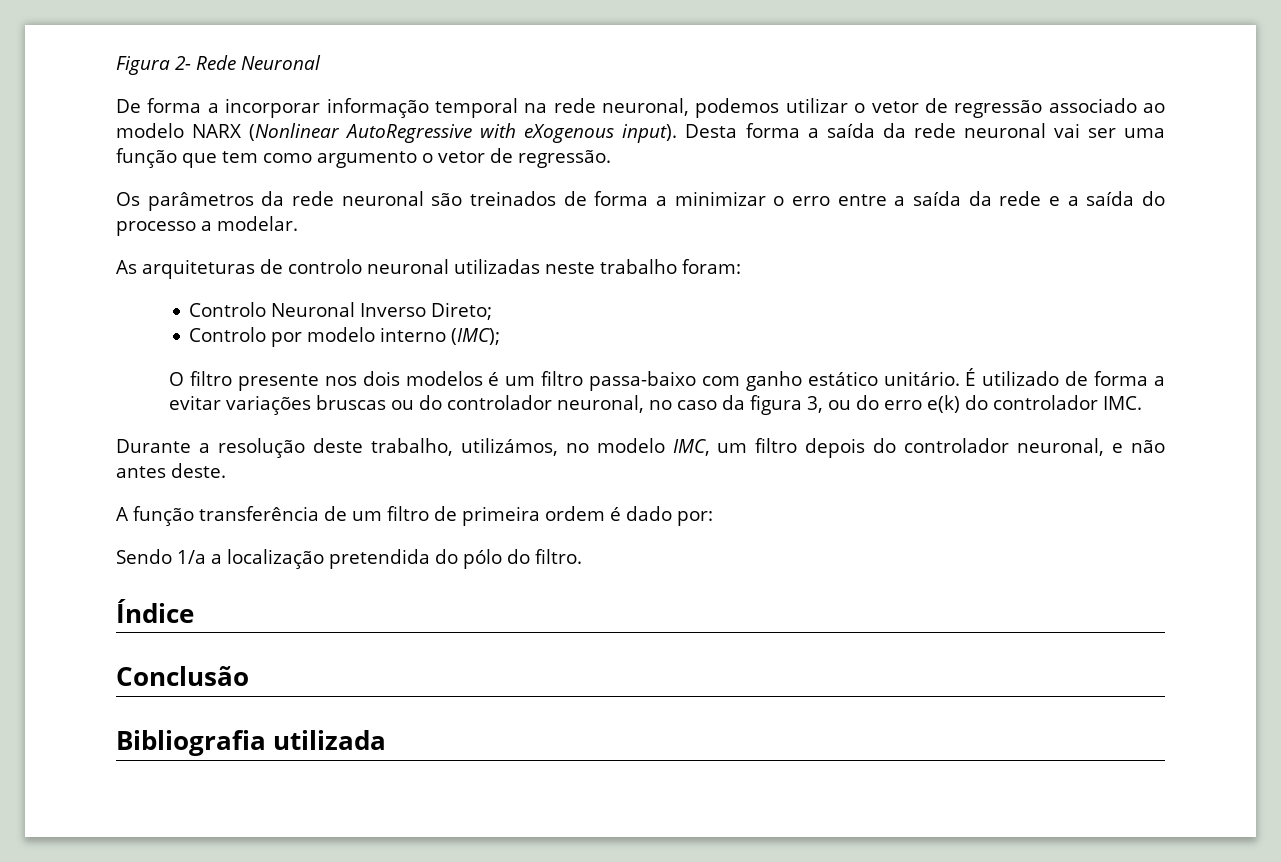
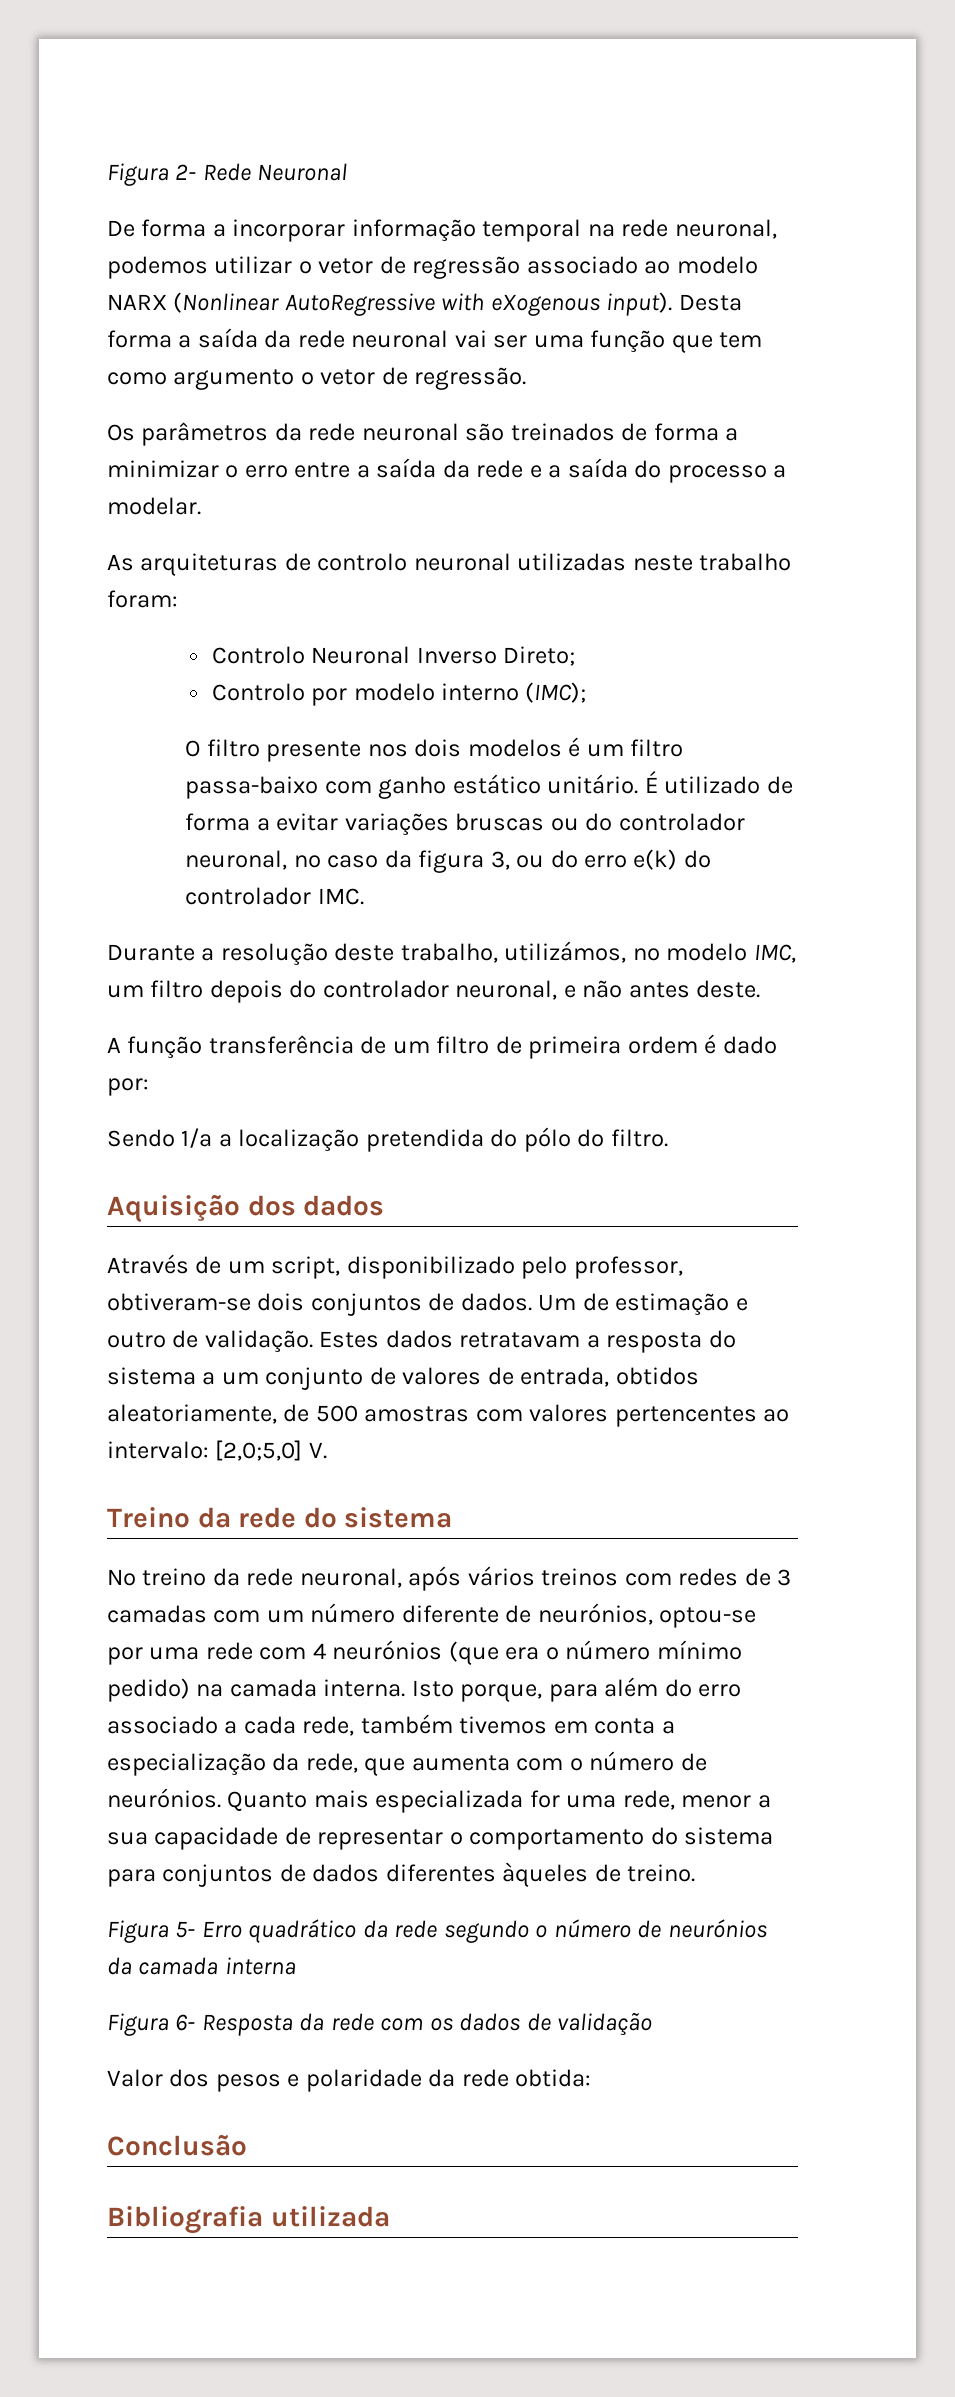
[116,599,194,623] Índice -> [107,1194,385,1223] [107,1254,683,1279] [107,1293,748,1316] [107,1330,736,1353] [107,1367,699,1390] [107,1404,790,1427] [107,1440,327,1461] [107,1507,453,1528] [107,1566,792,1591] [107,1603,757,1628] [107,1640,742,1665] [107,1677,742,1702] [107,1714,675,1736] [107,1751,707,1776] [107,1788,771,1813] [107,1827,774,1850] [107,1862,696,1887] [107,1919,767,1943] [107,1957,296,1975] [107,2012,653,2036] [107,2069,592,2092] Aquisição dos dados // Através de um script, disponibilizado pelo professor, obtiveram-se dois conjuntos de dados. Um de estimação e outro de validação. Estes dados retratavam a resposta do sistema a um conjunto de valores de entrada, obtidos aleatoriamente, de 500 amostras com valores pertencentes ao intervalo: [2,0;5,0] V. // Treino da rede do sistema // No treino da rede neuronal, após vários treinos com redes de 3 camadas com um número diferente de neurónios, optou-se por uma rede com 4 neurónios (que era o número mínimo pedido) na camada interna. Isto porque, para além do erro associado a cada rede, também tivemos em conta a especialização da rede, que aumenta com o número de neurónios. Quanto mais especializada for uma rede, menor a sua capacidade de representar o comportamento do sistema para conjuntos de dados diferentes àqueles de treino. // Figura 5- Erro quadrático da rede segundo o número de neurónios da camada interna // Figura 6- Resposta da rede com os dados de validação // Valor dos pesos e polaridade da rede obtida:

